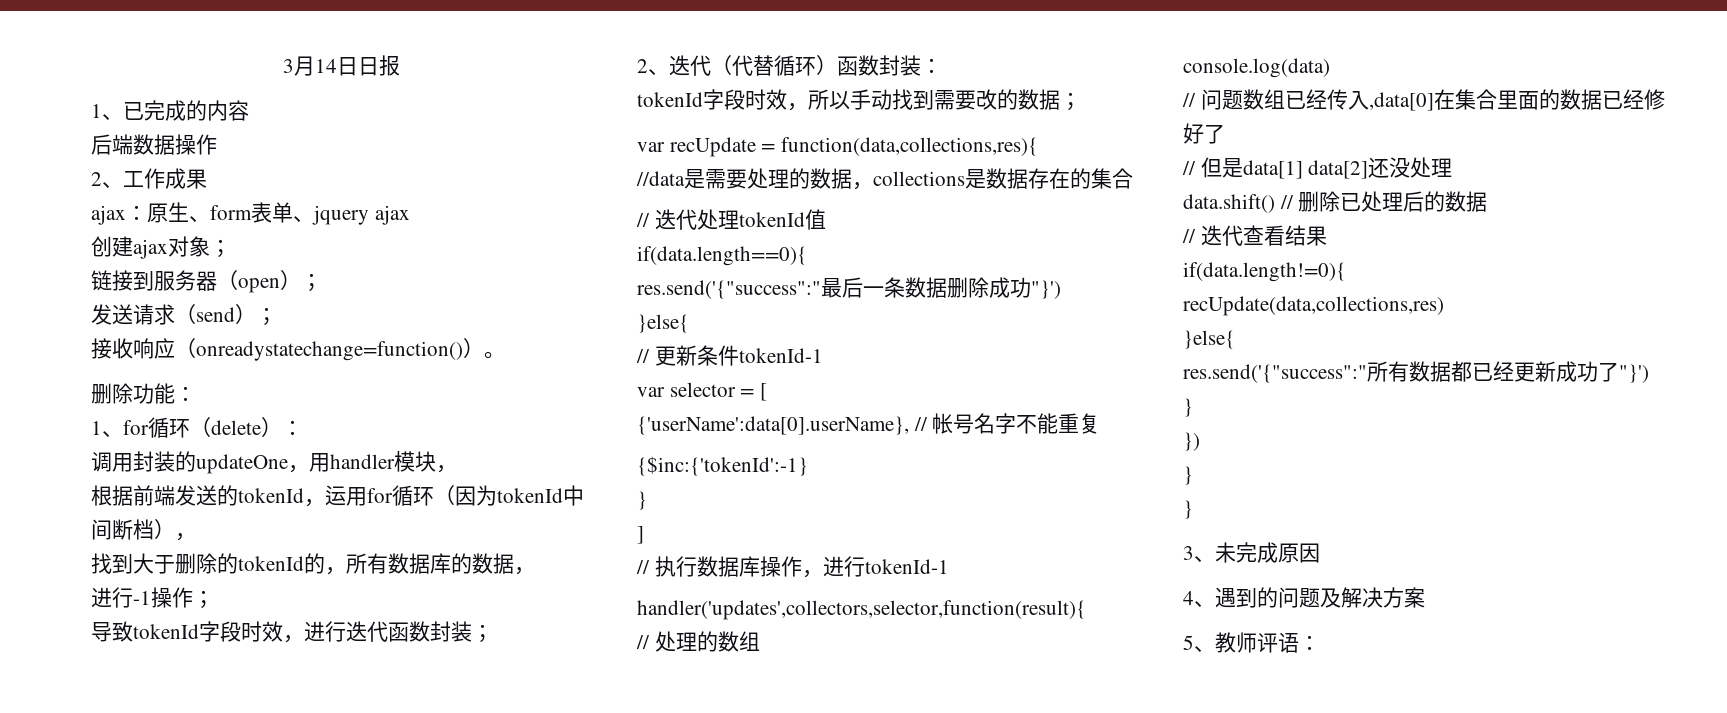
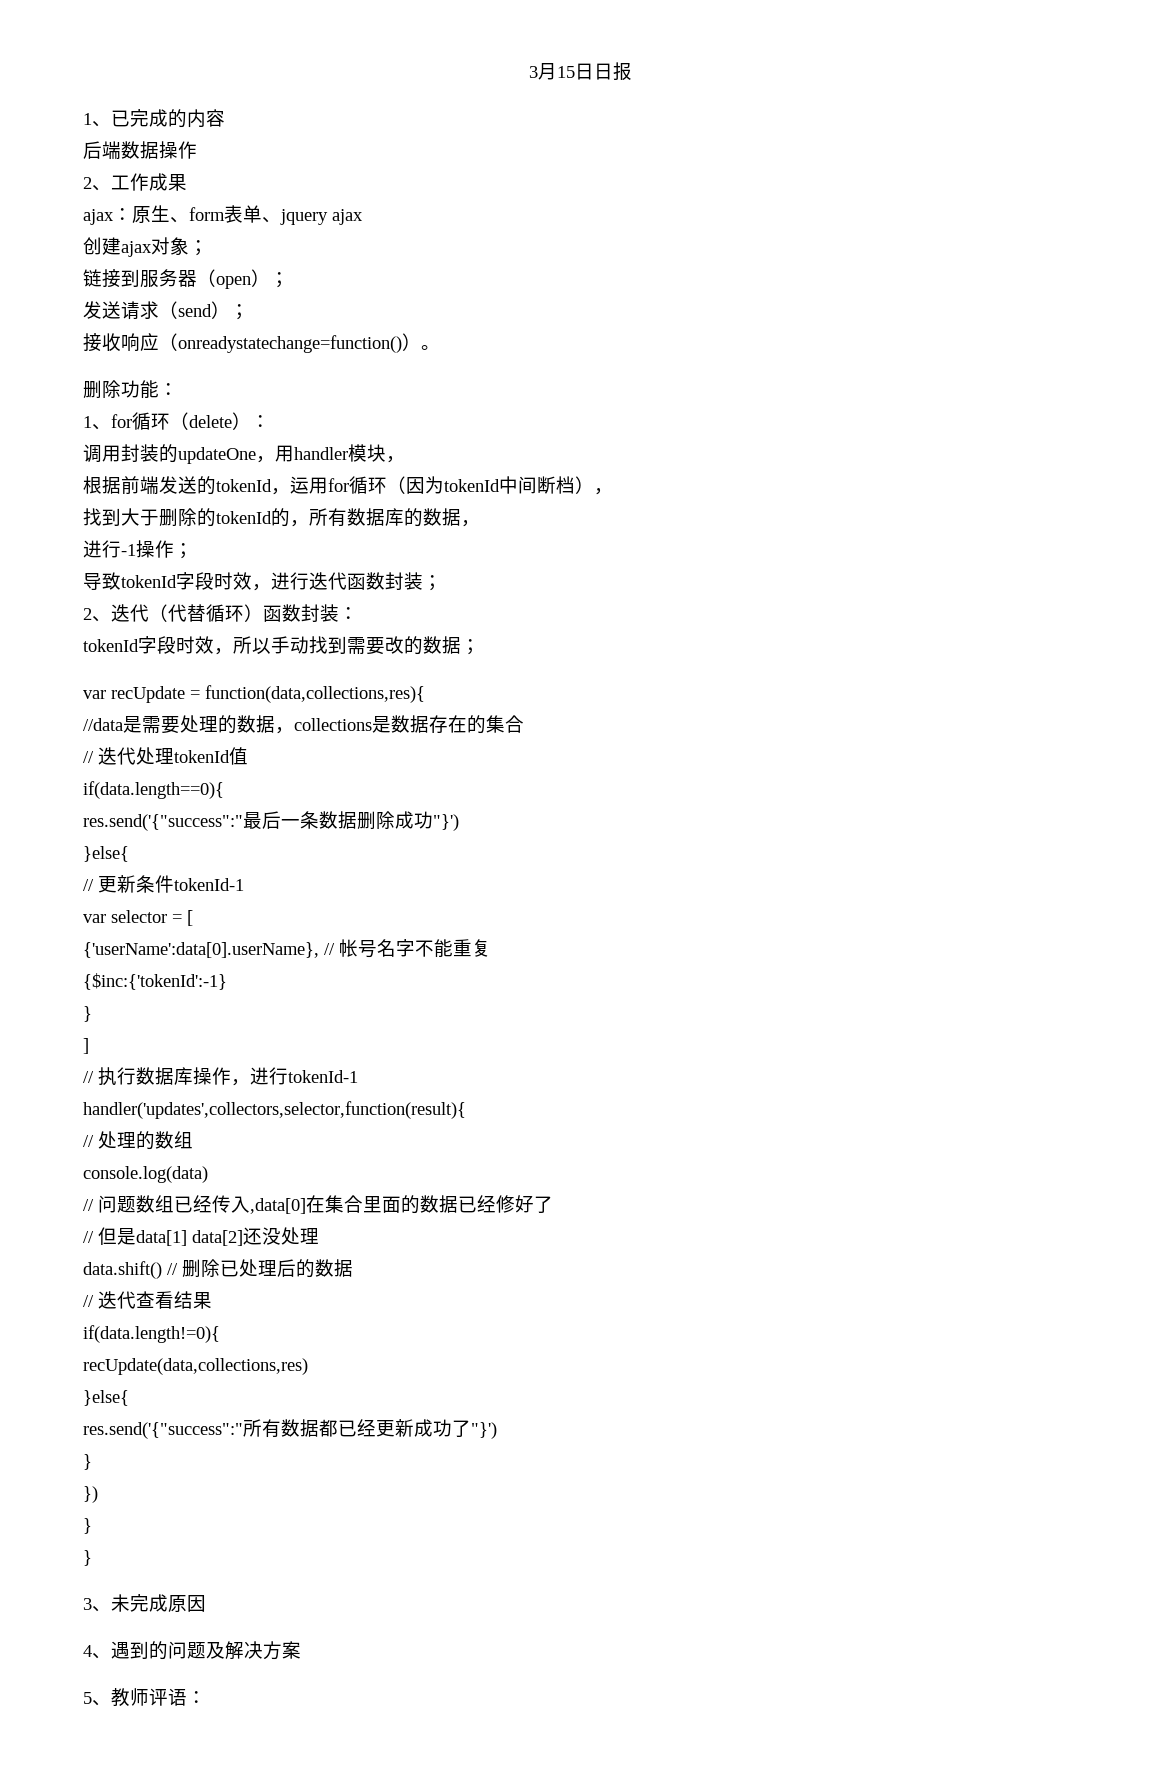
[315,59,337,73] 14 -> [556,66,575,78] 15

